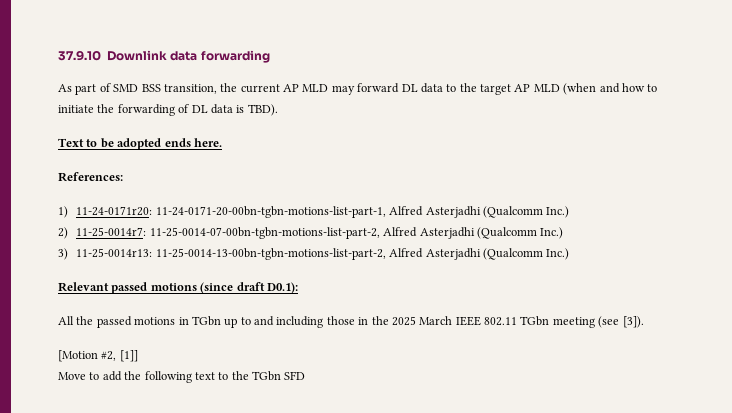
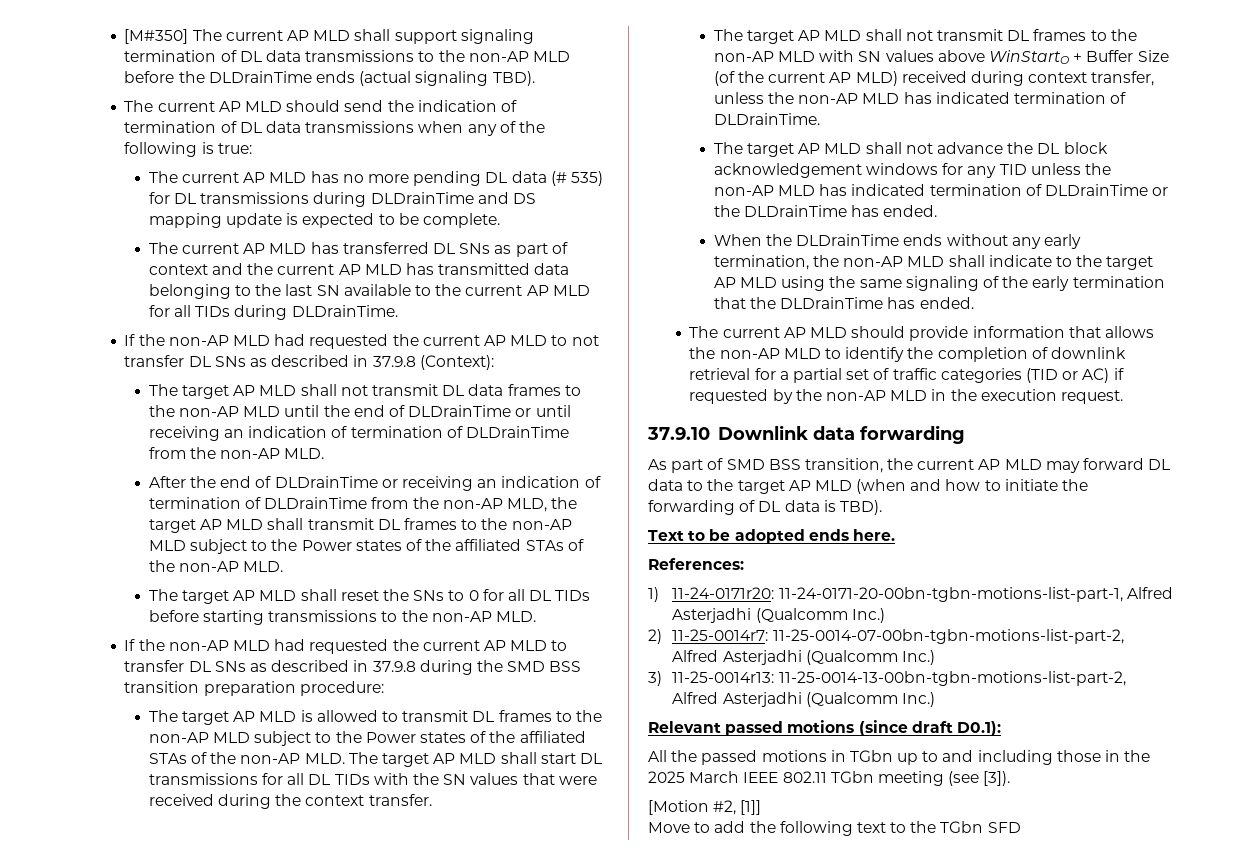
(58, 55) none -> [124,29,534,44] [124,50,570,62] [124,71,535,86] [124,100,517,112] [124,121,545,136] [124,142,252,157] [148,171,603,186] [148,192,537,207] [148,213,501,228] [148,242,568,257] [148,263,570,275] [148,284,590,299] [148,305,398,320] [124,334,599,349] [124,355,494,370] [148,384,581,399] [148,405,571,417] [148,426,570,441] [148,447,325,459] [148,476,601,491] [148,497,578,512] [148,518,572,533] [148,539,584,554] [148,560,284,572] [148,589,591,604] [148,610,537,625] [124,639,568,654] [124,660,582,675] [124,681,384,696] [148,710,602,725] [148,731,586,746] [148,752,602,767] [148,773,597,785] [148,794,432,809] [713,29,1137,44] [713,50,1169,64] [713,71,1155,86] [713,92,1127,104] [713,113,820,125] [713,142,1108,157] [713,163,1112,178] [713,184,1169,196] [713,205,938,217] [713,234,1082,249] [713,255,1154,270] [713,276,1165,291] [713,297,974,309] [689,326,1154,341] [689,347,1126,362] [689,368,1124,383] [689,389,1123,404] [M#350] The current AP MLD shall support signaling termination of DL data transmissions to the non-AP MLD before the DLDrainTime ends (actual signaling TBD). // The current AP MLD should send the indication of termination of DL data transmissions when any of the following is true: // The current AP MLD has no more pending DL data (# 535) for DL transmissions during DLDrainTime and DS mapping update is expected to be complete. // The current AP MLD has transferred DL SNs as part of context and the current AP MLD has transmitted data belonging to the last SN available to the current AP MLD for all TIDs during DLDrainTime. // If the non-AP MLD had requested the current AP MLD to not transfer DL SNs as described in 37.9.8 (Context): // The target AP MLD shall not transmit DL data frames to the non-AP MLD until the end of DLDrainTime or until receiving an indication of termination of DLDrainTime from the non-AP MLD. // After the end of DLDrainTime or receiving an indication of termination of DLDrainTime from the non-AP MLD, the target AP MLD shall transmit DL frames to the non-AP MLD subject to the Power states of the affiliated STAs of the non-AP MLD. // The target AP MLD shall reset the SNs to 0 for all DL TIDs before starting transmissions to the non-AP MLD. // If the non-AP MLD had requested the current AP MLD to transfer DL SNs as described in 37.9.8 during the SMD BSS transition preparation procedure: // The target AP MLD is allowed to transmit DL frames to the non-AP MLD subject to the Power states of the affiliated STAs of the non-AP MLD. The target AP MLD shall start DL transmissions for all DL TIDs with the SN values that were received during the context transfer. // The target AP MLD shall not transmit DL frames to the non-AP MLD with SN values above WinStartO + Buffer Size (of the current AP MLD) received during context transfer, unless the non-AP MLD has indicated termination of DLDrainTime. // The target AP MLD shall not advance the DL block acknowledgement windows for any TID unless the non-AP MLD has indicated termination of DLDrainTime or the DLDrainTime has ended. // When the DLDrainTime ends without any early termination, the non-AP MLD shall indicate to the target AP MLD using the same signaling of the early termination that the DLDrainTime has ended. // The current AP MLD should provide information that allows the non-AP MLD to identify the completion of downlink retrieval for a partial set of traffic categories (TID or AC) if requested by the non-AP MLD in the execution request. //

